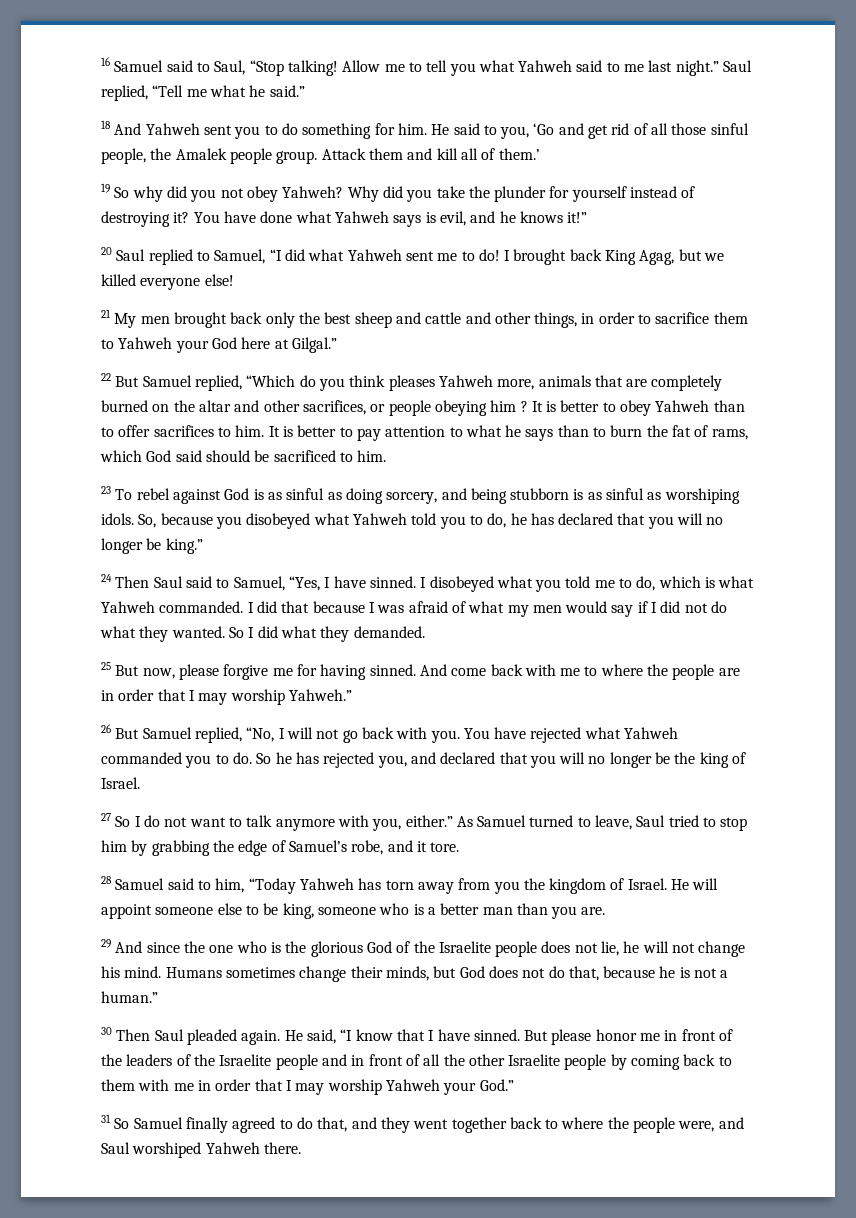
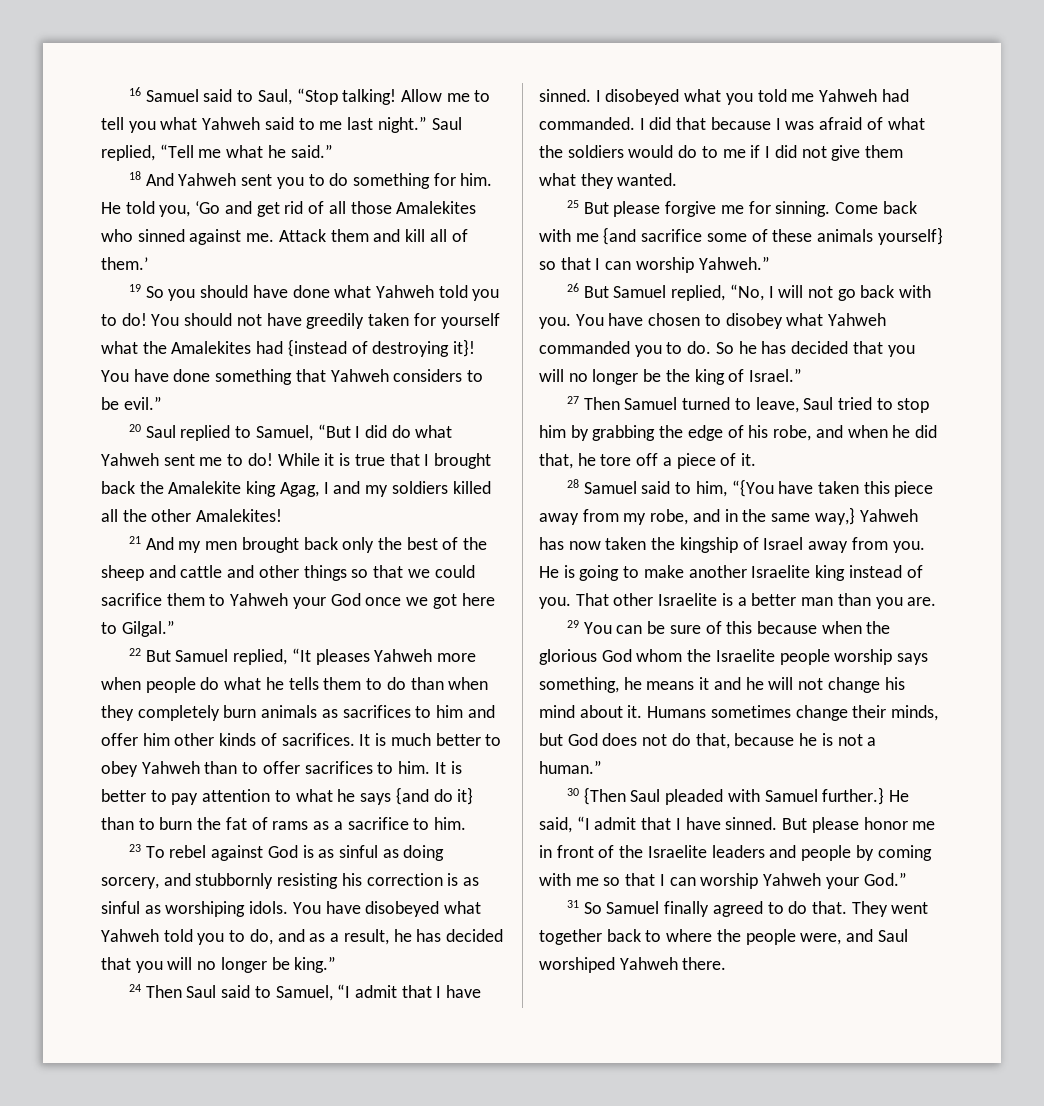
[453,123,497,135] said to -> [125,201,155,214] told
[710,123,749,135] [101,148,318,164] sinful people, the Amalek people group. -> [396,201,477,214] [101,229,275,245] Amalekites who sinned against me.
[132,186,696,202] [101,211,588,227] why did you not obey Yahweh? Why did you take the plunder for yourself instead of destroying it? You have done what Yahweh says is evil, and he knows it!” -> [168,285,500,301] [101,313,500,329] [101,339,476,357] [101,369,484,385] [101,396,162,410] you should have done what Yahweh told you to do! You should not have greedily taken for yourself what the Amalekites had {instead of destroying it}! You have done something that Yahweh considers to be evil.”
[269,249,305,261] “I did -> [317,424,411,438] “But I did do
[504,249,725,265] [101,274,234,290] I brought back King Agag, but we killed everyone else! -> [277,453,491,469] [101,481,491,497] [101,509,283,522] While it is true that I brought back the Amalekite king Agag, I and my soldiers killed all the other Amalekites!
[114,313,137,328] My -> [145,537,202,553] And my
(352, 318) none -> [442,537,488,550] of the
[534,312,652,328] things, in order to -> [303,565,475,581] things so that we could
[241,337,289,349] here at -> [365,593,495,609] [101,622,117,634] once we got here to
[246,375,723,391] [101,400,557,416] “Which do you think pleases Yahweh more, animals that are completely burned on the altar and other sacrifices, or people obeying him ? It is -> [291,648,476,665] [101,677,489,693] [101,705,495,721] [101,733,431,746] “It pleases Yahweh more when people do what he tells them to do than when they completely burn animals as sacrifices to him and offer him other kinds of sacrifices. It is much
(554, 435) none -> [395,787,474,805] {and do it}
[711,429,748,440] [100,450,336,462] rams, which God said should be sacrificed -> [272,817,409,830] rams as a sacrifice
[470,488,570,504] being stubborn -> [195,873,443,889] stubbornly resisting his correction
[138,513,242,529] So, because you -> [292,901,361,914] You have
[510,513,614,525] he has declared -> [277,929,503,945] and as a result, he has decided
[288,576,320,591] “Yes, -> [337,984,432,998] “I admit that
[619,576,755,591] [101,601,155,613] to do, which is what Yahweh -> [819,89,909,102] Yahweh had
[507,601,634,617] my men would say -> [539,145,746,158] the soldiers would do to me
[711,601,728,613] do -> [831,145,903,161] give them
[228,626,425,642] So I did what they demanded. -> (678, 179) none
[142,668,175,679] now, -> (609, 208) none
[320,664,740,680] [101,689,228,705] having sinned. And come back with me to where the people are in order that I may -> [775,201,917,217] [539,227,943,245] [539,257,632,270] sinning. Come back with me {and sacrifice some of these animals yourself} so that I can
[530,727,582,743] rejected -> [648,313,783,329] chosen to disobey
[323,752,496,768] rejected you, and declared -> [791,341,849,354] decided
[101,777,140,789] Israel. -> [749,368,803,382] Israel.”
[115,815,473,831] So I do not want to talk anymore with you, either.” As -> [583,397,620,410] Then
[288,840,460,855] Samuel’s robe, and it tore. -> [748,425,937,441] [539,453,757,469] his robe, and when he did that, he tore off a piece of it.
[248,878,719,894] [101,903,410,919] “Today Yahweh has torn away from you the kingdom of Israel. He will appoint someone else to be king, someone who -> [731,479,934,497] [539,507,918,525] [539,537,925,553] [539,565,923,581] [539,593,718,609] “{You have taken this piece away from my robe, and in the same way,} Yahweh has now taken the kingship of Israel away from you. He is going to make another Israelite king instead of you. That other Israelite
[115,941,281,953] And since the one who is -> [583,621,862,634] You can be sure of this because when
[396,941,620,957] of the Israelite people does not lie, -> [636,649,929,665] [539,677,741,693] whom the Israelite people worship says something, he means it and
[124,966,162,978] mind. -> [539,705,643,718] mind about it.
[116,1029,151,1041] Then -> [583,787,626,805] {Then
[241,1030,281,1045] again. -> [727,787,885,805] with Samuel further.}
[355,1029,393,1041] know -> [594,817,637,830] admit
[126,1054,732,1070] [101,1079,325,1095] leaders of the Israelite people and in front of all the other Israelite people by coming back to them with me in order that I may -> [647,845,932,861] [539,873,696,886] Israelite leaders and people by coming with me so that I can
[317,1117,410,1133] that, and they -> [811,901,888,917] that. They

